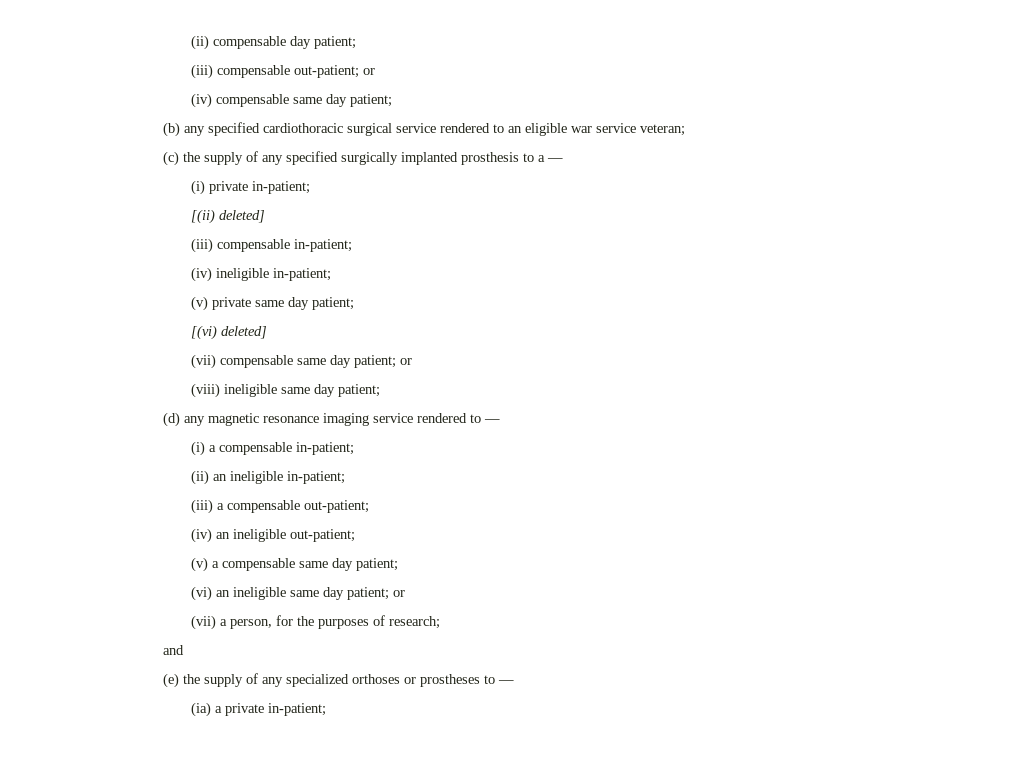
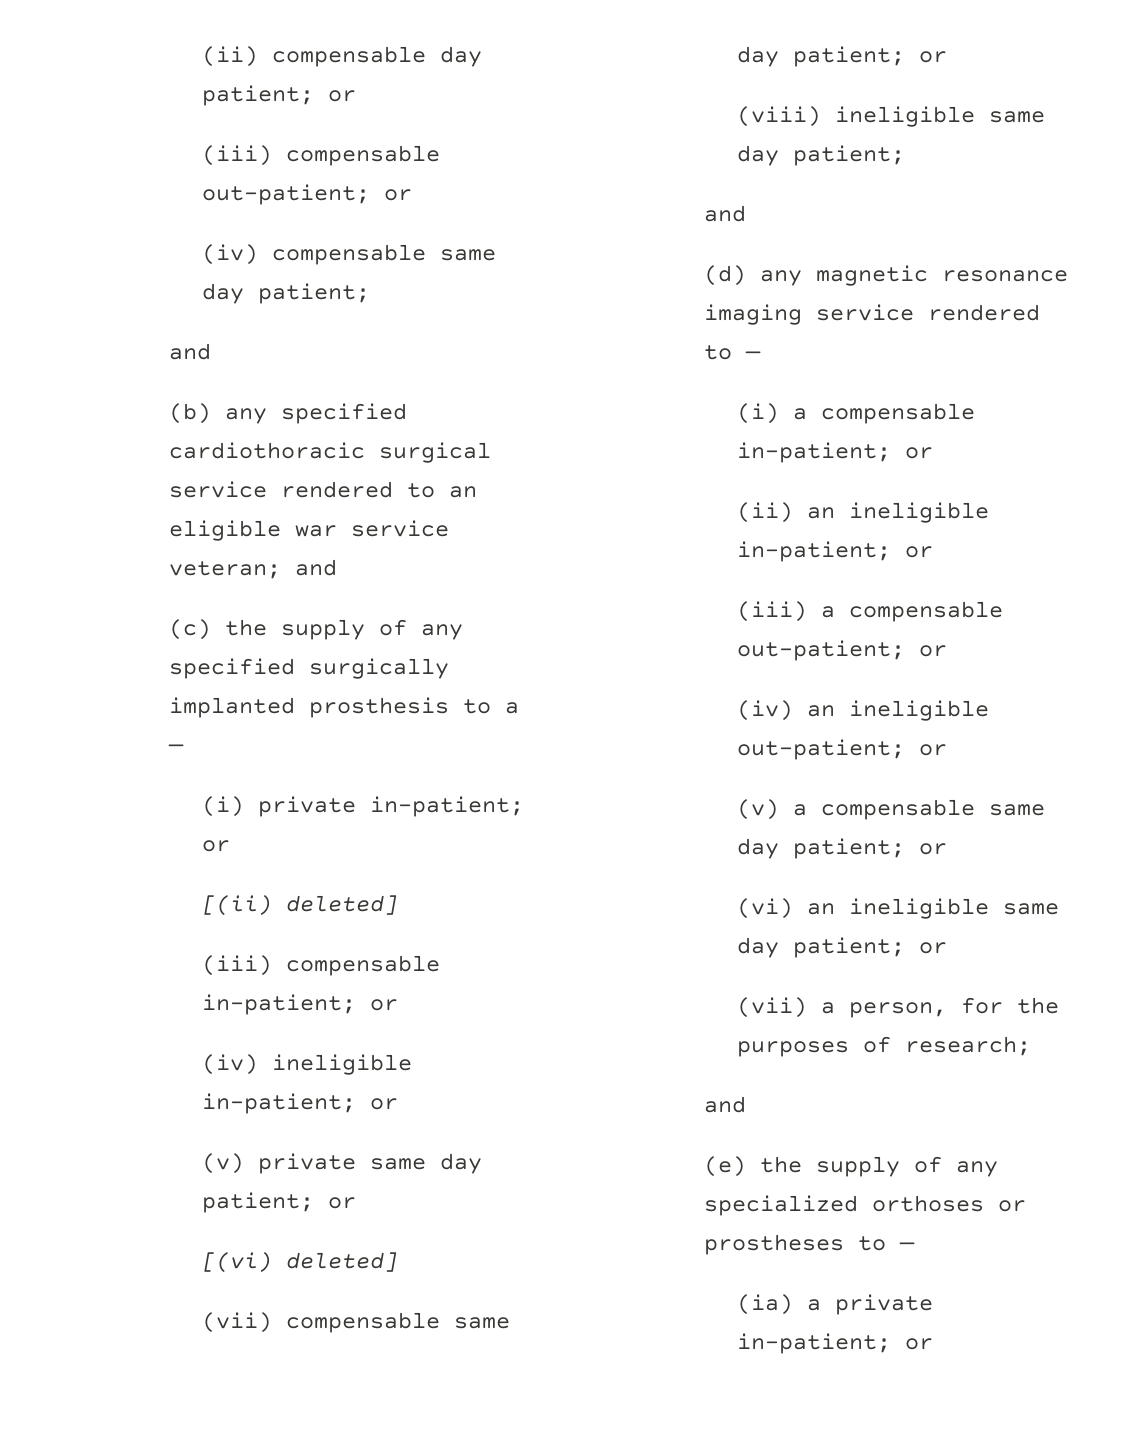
(356, 42) none -> [327,90,356,102] or
(392, 100) none -> [169,343,212,360] // and
(685, 130) none -> [295,559,338,576] and
(310, 187) none -> [201,840,230,852] or
(352, 245) none -> [369,999,398,1011] or
(331, 274) none -> [369,1098,398,1110] or
(354, 303) none -> [327,1197,356,1209] or
(380, 390) none -> [704,205,747,222] // and
(354, 448) none -> [904,447,933,459] or
(345, 477) none -> [904,546,933,558] or
(369, 506) none -> [918,645,947,657] or
(355, 535) none -> [918,744,947,756] or
(398, 564) none -> [918,843,947,855] or
(326, 709) none -> [904,1338,933,1350] or

